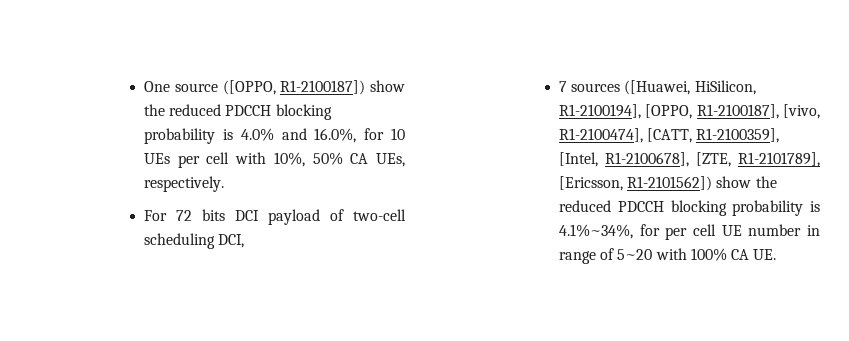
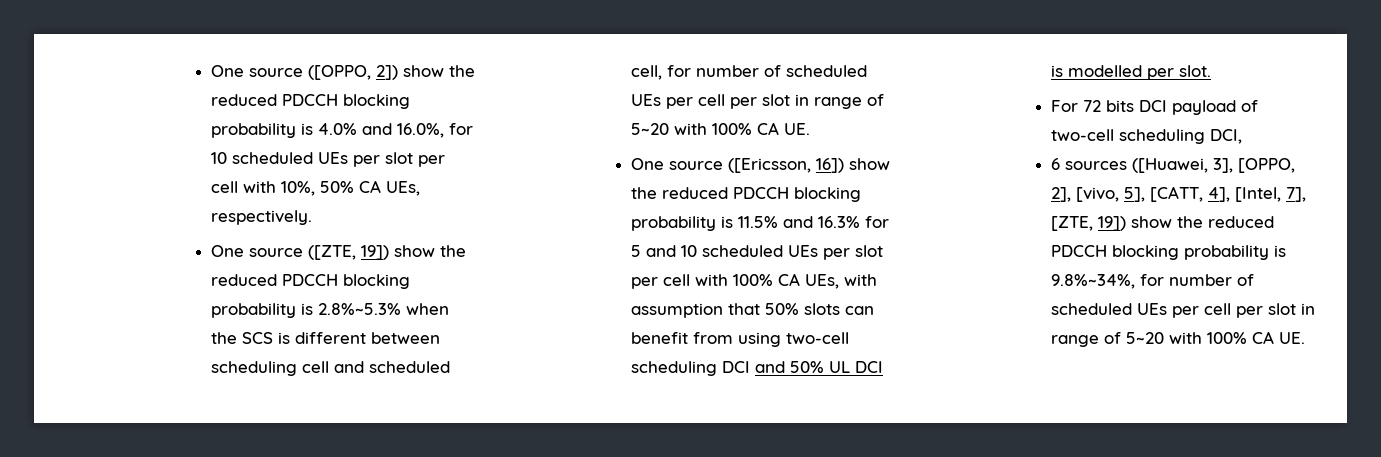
[280,80,366,95] R1-2100187]) -> [376,65,399,80] 2])
[144,153,200,168] UEs per -> [232,152,446,167] scheduled UEs per slot per
(225, 184) none -> [211,245,467,260] [211,274,411,289] [211,303,450,318] [211,332,441,344] [211,361,451,376] [631,65,868,80] [631,94,885,109] [631,122,811,135] [631,158,891,173] [631,187,862,202] [631,216,890,231] [631,245,884,260] [631,273,878,289] [631,303,875,318] [631,332,850,347] [631,361,884,376] [1051,65,1212,80] // One source ([ZTE, 19]) show the reduced PDCCH blocking probability is 2.8%~5.3% when the SCS is different between scheduling cell and scheduled cell, for number of scheduled UEs per cell per slot in range of 5~20 with 100% CA UE. // One source ([Ericsson, 16]) show the reduced PDCCH blocking probability is 11.5% and 16.3% for 5 and 10 scheduled UEs per slot per cell with 100% CA UEs, with assumption that 50% slots can benefit from using two-cell scheduling DCI and 50% UL DCI is modelled per slot.
[559,81,568,92] 7 -> [1051,158,1061,170] 6
[694,80,756,95] [559,104,820,119] [559,128,780,143] [559,152,820,167] [559,176,777,191] [559,200,820,216] [559,224,802,240] HiSilicon, R1-2100194], [OPPO, R1-2100187], [vivo, R1-2100474], [CATT, R1-2100359], [Intel, R1-2100678], [ZTE, R1-2101789], [Ericsson, R1-2101562]) show the reduced PDCCH blocking probability is 4.1%~34%, for per cell UE number -> [1213,158,1296,173] [1051,186,1307,202] [1051,216,1275,231] [1051,245,1287,260] [1051,274,1255,289] [1051,303,1297,318] 3], [OPPO, 2], [vivo, 5], [CATT, 4], [Intel, 7], [ZTE, 19]) show the reduced PDCCH blocking probability is 9.8%~34%, for number of scheduled UEs per cell per slot

